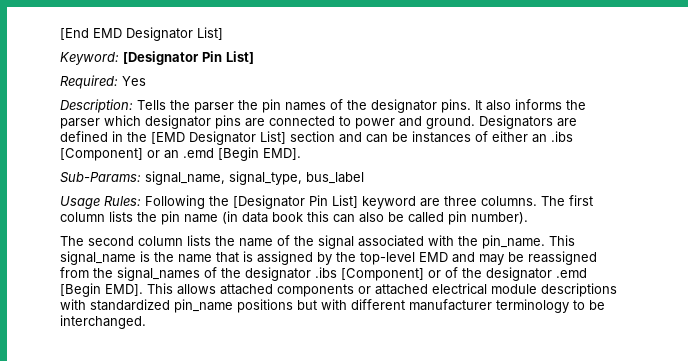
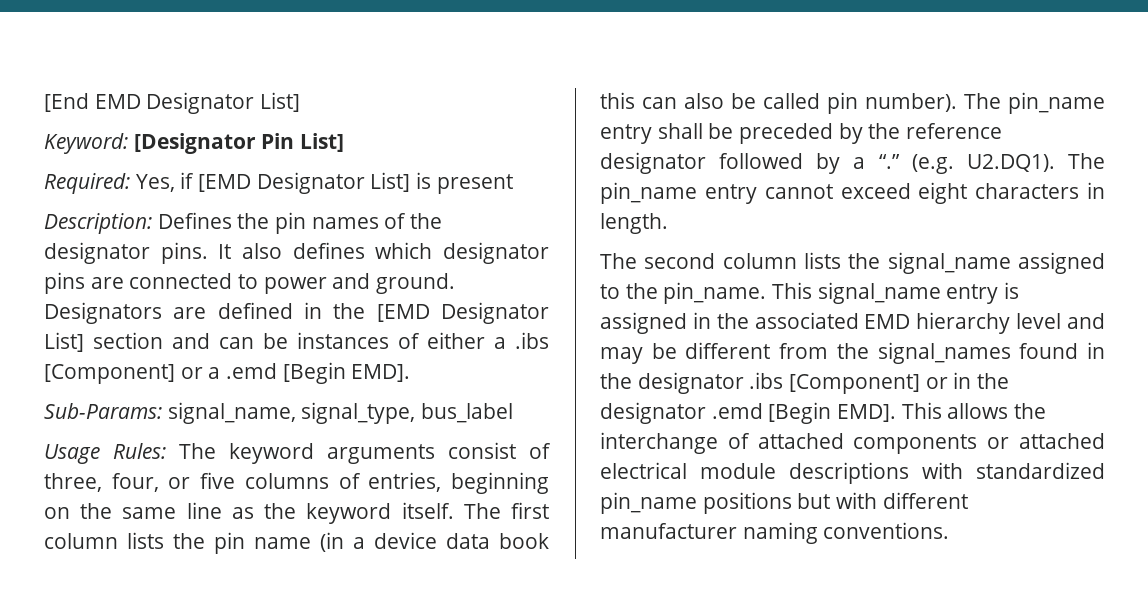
[122,76,146,86] [60,99,234,113] Yes // Description: Tells the parser -> [135,172,513,194] [44,212,232,234] Yes, if [EMD Designator List] is present // Description: Defines
[515,99,586,110] [60,118,100,129] informs the parser -> [292,242,365,259] defines
[532,131,573,143] [60,148,179,161] an .ibs [Component] or an -> [494,332,549,349] [44,364,221,384] a .ibs [Component] or a
[145,195,537,209] Following the [Designator Pin List] keyword are three columns. -> [179,442,551,464] [44,472,549,494] [44,502,454,524] The keyword arguments consist of three, four, or five columns of entries, beginning on the same line as the keyword itself.
(238, 217) none -> [353,532,437,549] a device
(528, 218) none -> [964,92,1105,114] [600,123,1003,144] [600,152,1105,174] [600,182,1105,204] [600,213,668,234] The pin_name entry shall be preceded by the reference designator followed by a “.” (e.g. U2.DQ1). The pin_name entry cannot exceed eight characters in length.
[239,235,575,249] [60,251,448,265] name of the signal associated with the pin_name. This signal_name is the name that is assigned by the top-level EMD -> [887,252,1105,274] [600,282,1020,304] [600,312,1062,334] signal_name assigned to the pin_name. This signal_name entry is assigned in the associated EMD hierarchy level
[528,251,597,265] reassigned -> [685,342,771,359] different
[204,267,217,278] of -> [1019,342,1105,359] found in
[445,267,458,278] of -> [953,372,972,389] in
(216, 289) none -> [1014,403,1047,419] [600,432,750,454] the interchange of
[496,299,605,313] [60,315,146,329] terminology to be interchanged. -> [742,522,950,544] naming conventions.

